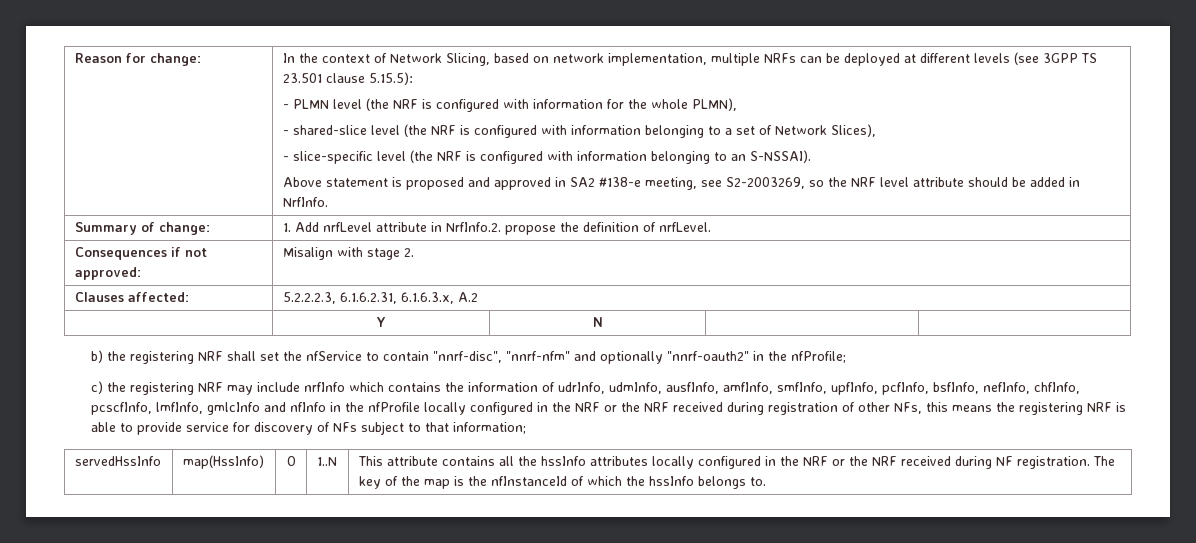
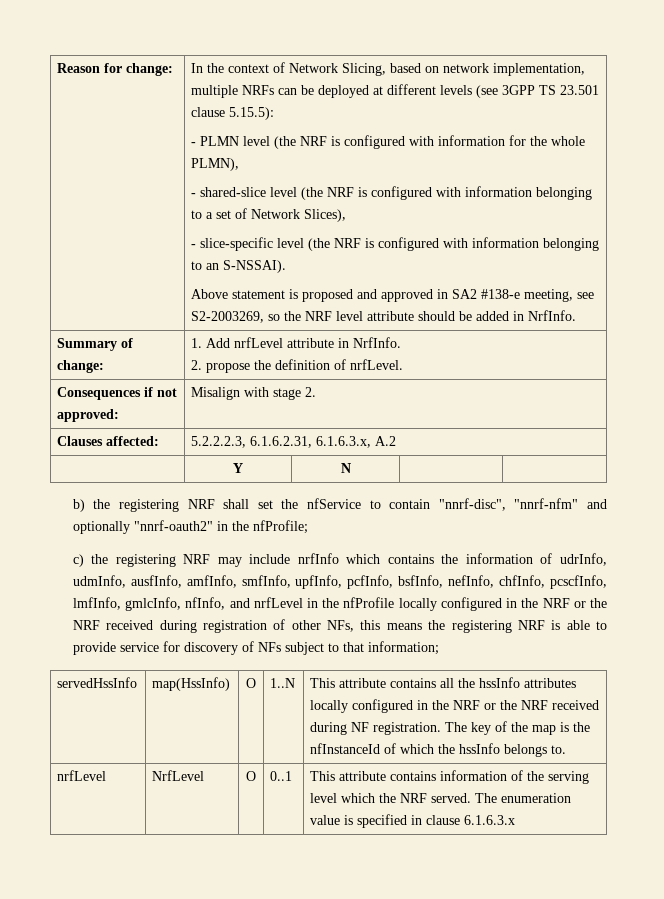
[445,222,501,232] NrfInfo.2. -> [353,337,402,348] [191,360,203,370] NrfInfo. // 2.
[206,402,326,415] gmlcInfo and nfInfo -> [125,597,303,611] gmlcInfo, nfInfo, and nrfLevel
(766, 481) none -> [57,770,107,781] [152,770,205,781] [246,771,256,781] [270,771,293,781] [310,770,590,784] [310,793,572,803] [310,814,516,828] // nrfLevel | NrfLevel | O | 0..1 | This attribute contains information of the serving level which the NRF served. The enumeration value is specified in clause 6.1.6.3.x

